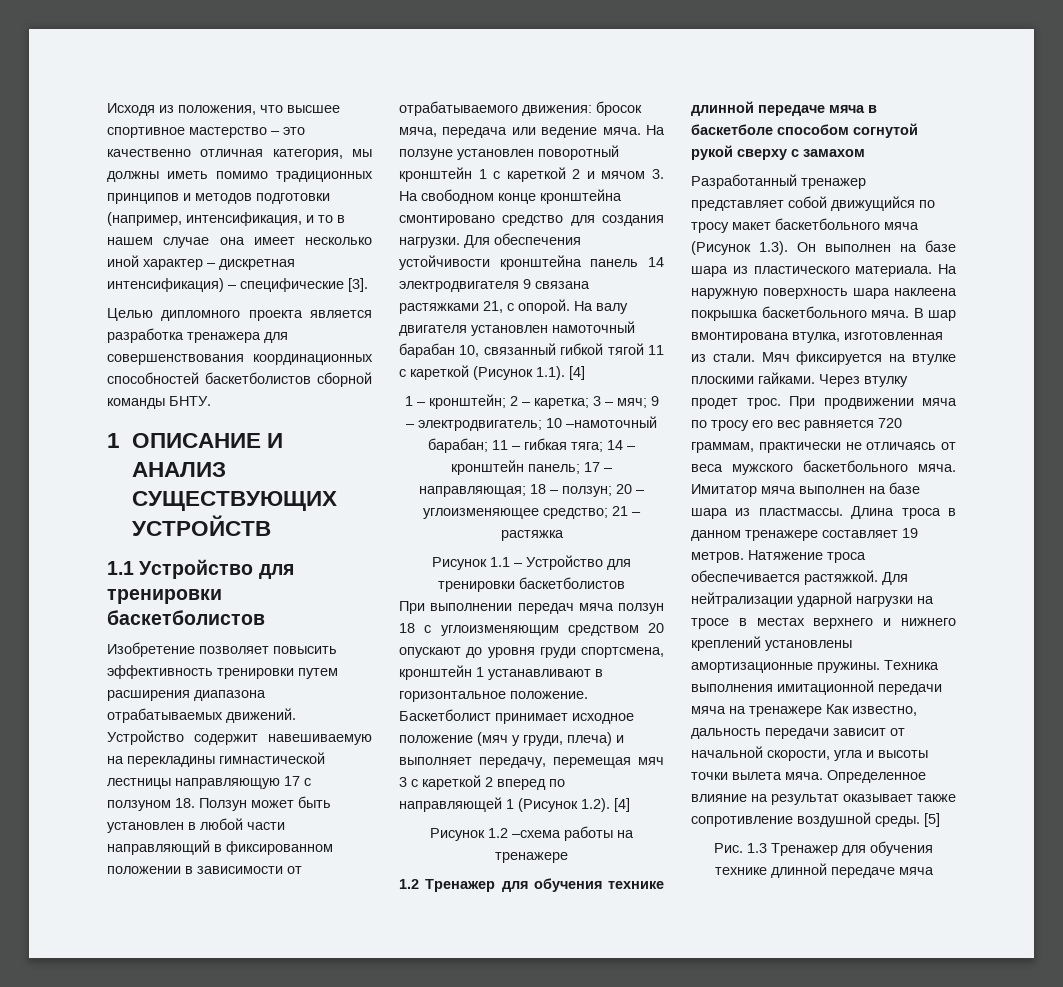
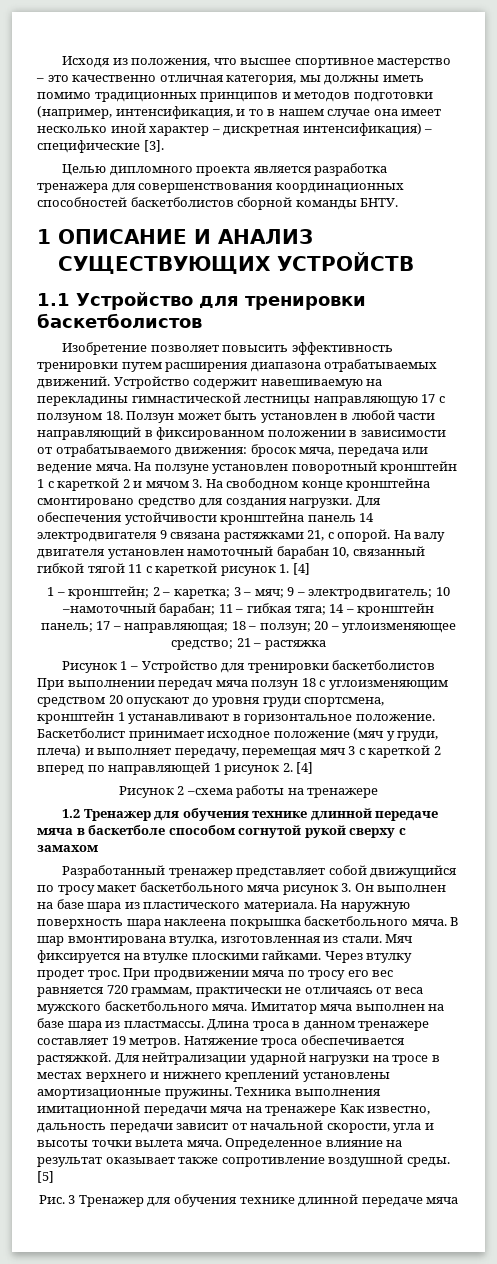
[473,366,565,380] (Рисунок 1.1). -> [220,564,290,576] рисунок 1.
[490,557,510,567] 1.1 -> [120,661,128,670] 1
[518,798,610,812] (Рисунок 1.2). -> [224,763,293,775] рисунок 2.
[488,828,508,838] 1.2 -> [177,786,185,795] 2
[691,241,788,255] (Рисунок 1.3). -> [282,883,352,895] рисунок 3.
[747,843,767,853] 1.3 -> [68,1195,76,1204] 3

